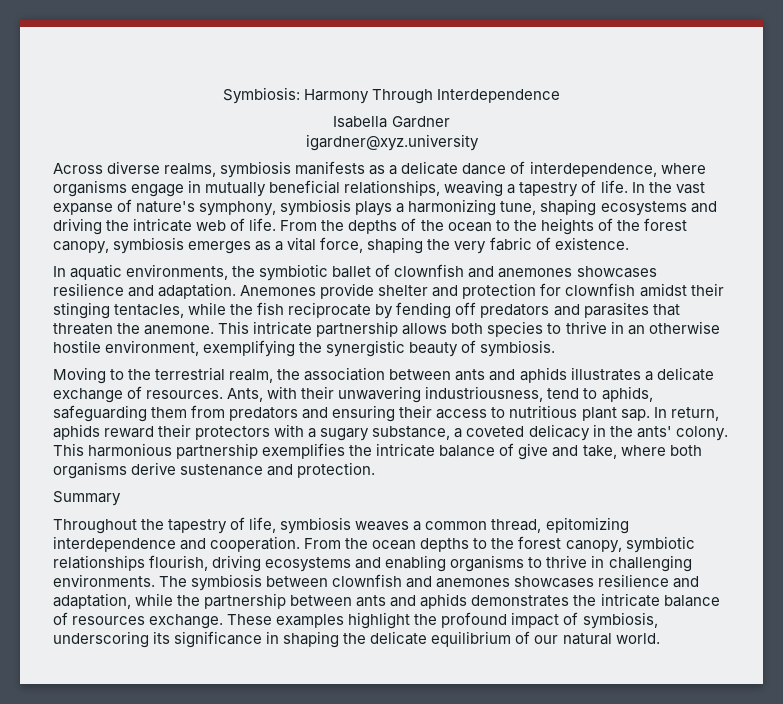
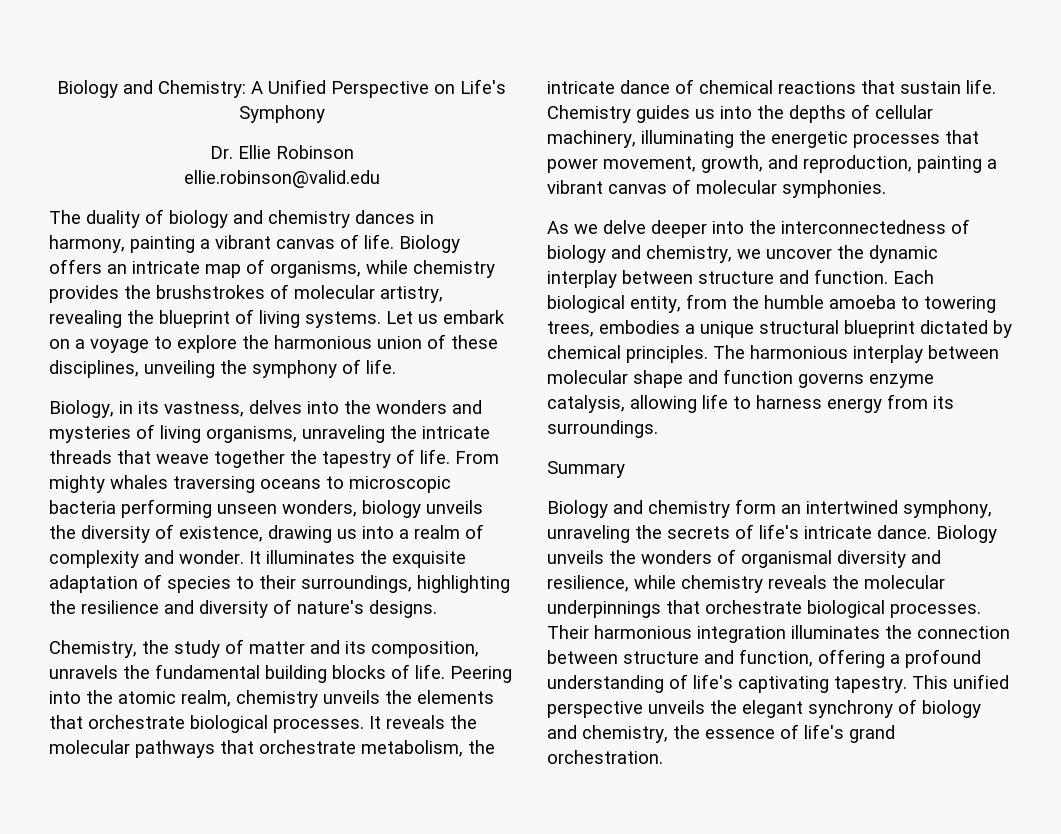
[222,87,561,104] [333,116,450,128] [305,134,479,151] [53,161,706,178] [53,180,705,197] [53,199,717,216] [53,218,687,235] [53,237,629,254] [53,264,657,281] [53,283,724,299] [53,302,680,319] [53,321,720,337] [53,340,556,357] [53,367,714,384] [53,386,653,403] [53,405,719,422] [53,424,728,441] [53,443,702,460] [53,462,376,479] [53,491,121,506] [53,517,629,534] [53,536,695,553] [53,555,692,572] [53,574,700,591] [53,593,720,609] [53,612,658,629] [53,631,660,648] Symbiosis: Harmony Through Interdependence // Isabella Gardner // igardner@xyz.university // Across diverse realms, symbiosis manifests as a delicate dance of interdependence, where organisms engage in mutually beneficial relationships, weaving a tapestry of life. In the vast expanse of nature's symphony, symbiosis plays a harmonizing tune, shaping ecosystems and driving the intricate web of life. From the depths of the ocean to the heights of the forest canopy, symbiosis emerges as a vital force, shaping the very fabric of existence. // In aquatic environments, the symbiotic ballet of clownfish and anemones showcases resilience and adaptation. Anemones provide shelter and protection for clownfish amidst their stinging tentacles, while the fish reciprocate by fending off predators and parasites that threaten the anemone. This intricate partnership allows both species to thrive in an otherwise hostile environment, exemplifying the synergistic beauty of symbiosis. // Moving to the terrestrial realm, the association between ants and aphids illustrates a delicate exchange of resources. Ants, with their unwavering industriousness, tend to aphids, safeguarding them from predators and ensuring their access to nutritious plant sap. In return, aphids reward their protectors with a sugary substance, a coveted delicacy in the ants' colony. This harmonious partnership exemplifies the intricate balance of give and take, where both organisms derive sustenance and protection. // Summary // Throughout the tapestry of life, symbiosis weaves a common thread, epitomizing interdependence and cooperation. From the ocean depths to the forest canopy, symbiotic relationships flourish, driving ecosystems and enabling organisms to thrive in challenging environments. The symbiosis between clownfish and anemones showcases resilience and adaptation, while the partnership between ants and aphids demonstrates the intricate balance of resources exchange. These examples highlight the profound impact of symbiosis, underscoring its significance in shaping the delicate equilibrium of our natural world. -> [57,79,506,98] [238,105,325,123] [209,145,354,159] [183,170,380,188] [49,209,434,228] [49,234,460,253] [49,259,495,278] [49,284,443,303] [49,309,505,328] [49,334,498,353] [49,359,396,378] [49,400,482,418] [49,424,490,443] [49,449,499,468] [49,475,451,493] [49,499,483,518] [49,524,484,543] [49,550,466,568] [49,574,510,593] [49,599,437,618] [49,639,479,658] [49,664,512,683] [49,690,494,708] [49,715,477,733] [49,740,495,758] [547,79,996,94] [547,104,933,123] [547,130,979,148] [547,155,997,173] [547,179,886,198] [547,219,970,238] [547,245,938,263] [547,269,934,288] [547,294,996,313] [547,320,1012,338] [547,345,999,363] [547,369,934,388] [547,394,954,413] [547,420,658,438] [547,461,625,478] [547,499,992,518] [547,524,997,543] [547,549,941,568] [547,575,945,593] [547,600,981,618] [547,625,1010,643] [547,649,981,668] [547,674,1009,693] [547,699,981,718] [547,724,895,743] [547,750,663,764] Biology and Chemistry: A Unified Perspective on Life's Symphony // Dr. Ellie Robinson // ellie.robinson@valid.edu // The duality of biology and chemistry dances in harmony, painting a vibrant canvas of life. Biology offers an intricate map of organisms, while chemistry provides the brushstrokes of molecular artistry, revealing the blueprint of living systems. Let us embark on a voyage to explore the harmonious union of these disciplines, unveiling the symphony of life. // Biology, in its vastness, delves into the wonders and mysteries of living organisms, unraveling the intricate threads that weave together the tapestry of life. From mighty whales traversing oceans to microscopic bacteria performing unseen wonders, biology unveils the diversity of existence, drawing us into a realm of complexity and wonder. It illuminates the exquisite adaptation of species to their surroundings, highlighting the resilience and diversity of nature's designs. // Chemistry, the study of matter and its composition, unravels the fundamental building blocks of life. Peering into the atomic realm, chemistry unveils the elements that orchestrate biological processes. It reveals the molecular pathways that orchestrate metabolism, the intricate dance of chemical reactions that sustain life. Chemistry guides us into the depths of cellular machinery, illuminating the energetic processes that power movement, growth, and reproduction, painting a vibrant canvas of molecular symphonies. // As we delve deeper into the interconnectedness of biology and chemistry, we uncover the dynamic interplay between structure and function. Each biological entity, from the humble amoeba to towering trees, embodies a unique structural blueprint dictated by chemical principles. The harmonious interplay between molecular shape and function governs enzyme catalysis, allowing life to harness energy from its surroundings. // Summary // Biology and chemistry form an intertwined symphony, unraveling the secrets of life's intricate dance. Biology unveils the wonders of organismal diversity and resilience, while chemistry reveals the molecular underpinnings that orchestrate biological processes. Their harmonious integration illuminates the connection between structure and function, offering a profound understanding of life's captivating tapestry. This unified perspective unveils the elegant synchrony of biology and chemistry, the essence of life's grand orchestration.

